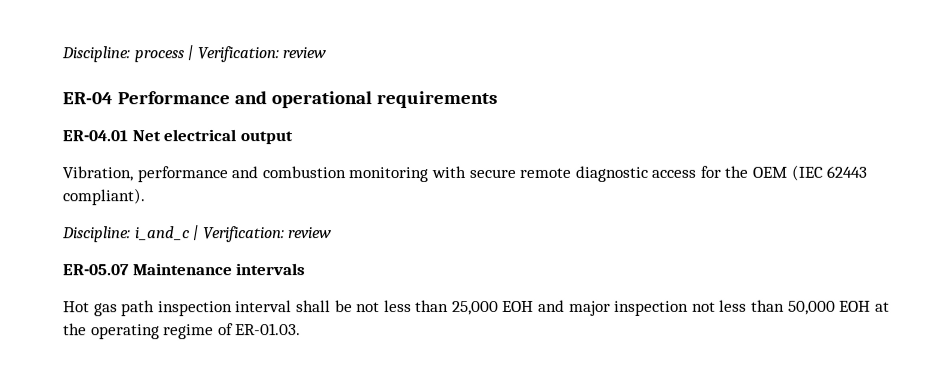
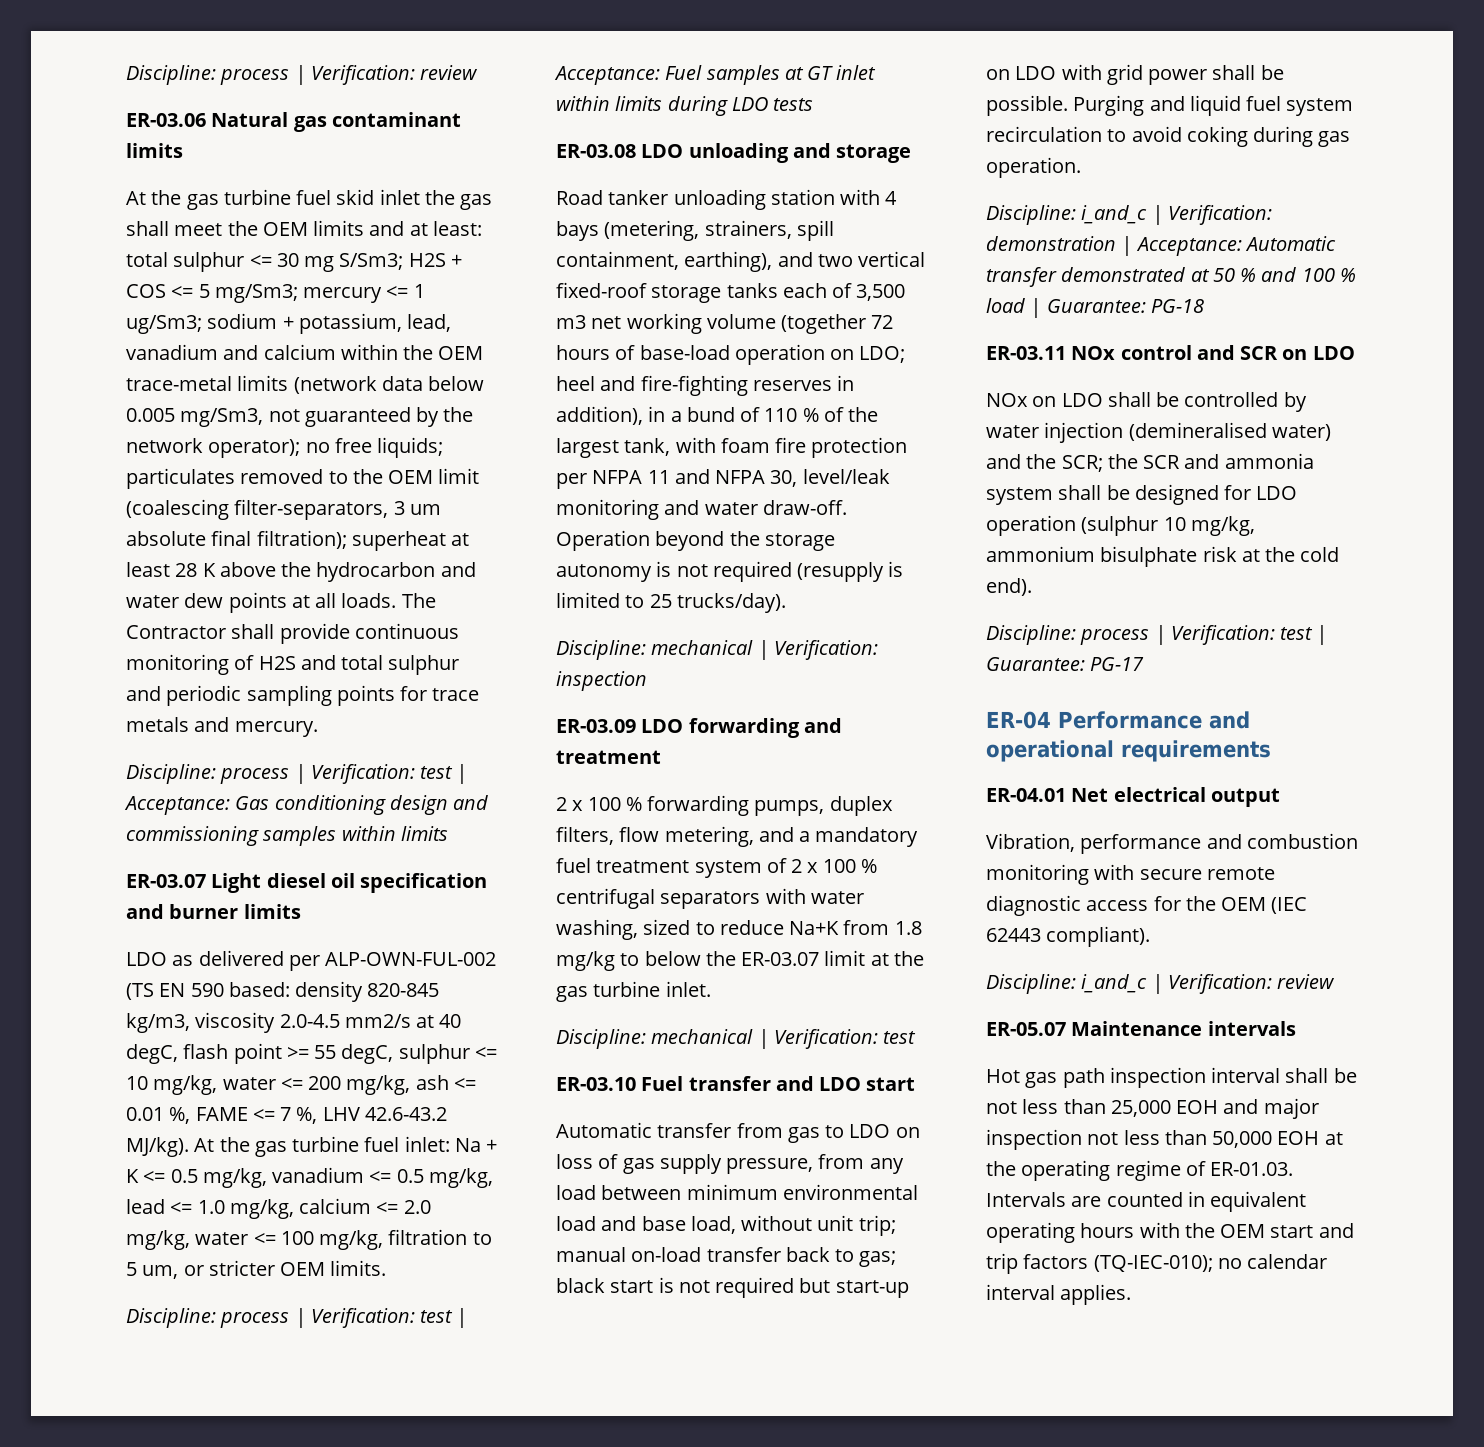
(327, 53) none -> [126,112,461,132] [126,143,183,158] [126,189,493,210] [126,220,482,236] [126,252,462,272] [126,284,425,303] [126,313,452,334] [126,344,484,360] [126,375,485,394] [126,407,474,427] [126,437,444,458] [126,468,480,489] [126,499,441,520] [126,530,470,551] [126,562,476,582] [126,592,436,613] [126,623,459,644] [126,654,460,675] [126,685,480,706] [126,717,318,737] [126,764,468,784] [124,795,489,815] [126,826,448,846] [126,873,488,893] [126,904,301,919] [126,950,497,971] [126,981,440,1002] [126,1012,462,1033] [126,1043,497,1064] [126,1075,476,1095] [126,1107,447,1124] [126,1136,498,1157] [126,1167,493,1188] [126,1198,431,1219] [126,1229,492,1250] [126,1260,387,1279] [126,1308,468,1328] [554,65,877,85] [556,96,814,116] [556,143,912,163] [556,189,898,210] [556,220,834,241] [556,251,926,272] [556,282,906,303] [556,313,894,334] [556,344,906,365] [556,375,855,396] [556,406,879,425] [556,437,908,458] [556,469,890,489] [556,499,847,520] [556,530,835,551] [556,561,904,582] [556,592,786,613] [556,640,878,660] [556,671,647,691] [556,718,842,738] [556,750,661,764] [556,795,893,816] [556,826,919,847] [556,858,877,878] [556,888,864,909] [556,919,922,940] [556,950,924,971] [556,981,711,1002] [556,1029,917,1049] [556,1076,916,1091] [556,1122,920,1143] [556,1154,904,1174] [556,1184,918,1200] [556,1215,896,1236] [556,1247,897,1267] [556,1277,909,1298] [986,64,1284,85] [986,95,1354,116] [986,126,1351,147] [986,157,1081,178] [986,205,1272,225] [986,236,1336,256] [986,267,1356,287] [986,298,1204,318] [986,345,1355,360] [986,392,1307,412] [986,422,1331,443] [986,453,1314,472] [986,484,1298,505] [986,515,1255,536] [986,546,1340,567] [986,578,1032,596] [986,625,1328,645] [986,657,1145,671] // ER-03.06 Natural gas contaminant limits // At the gas turbine fuel skid inlet the gas shall meet the OEM limits and at least: total sulphur <= 30 mg S/Sm3; H2S + COS <= 5 mg/Sm3; mercury <= 1 ug/Sm3; sodium + potassium, lead, vanadium and calcium within the OEM trace-metal limits (network data below 0.005 mg/Sm3, not guaranteed by the network operator); no free liquids; particulates removed to the OEM limit (coalescing filter-separators, 3 um absolute final filtration); superheat at least 28 K above the hydrocarbon and water dew points at all loads. The Contractor shall provide continuous monitoring of H2S and total sulphur and periodic sampling points for trace metals and mercury. // Discipline: process | Verification: test | Acceptance: Gas conditioning design and commissioning samples within limits // ER-03.07 Light diesel oil specification and burner limits // LDO as delivered per ALP-OWN-FUL-002 (TS EN 590 based: density 820-845 kg/m3, viscosity 2.0-4.5 mm2/s at 40 degC, flash point >= 55 degC, sulphur <= 10 mg/kg, water <= 200 mg/kg, ash <= 0.01 %, FAME <= 7 %, LHV 42.6-43.2 MJ/kg). At the gas turbine fuel inlet: Na + K <= 0.5 mg/kg, vanadium <= 0.5 mg/kg, lead <= 1.0 mg/kg, calcium <= 2.0 mg/kg, water <= 100 mg/kg, filtration to 5 um, or stricter OEM limits. // Discipline: process | Verification: test | Acceptance: Fuel samples at GT inlet within limits during LDO tests // ER-03.08 LDO unloading and storage // Road tanker unloading station with 4 bays (metering, strainers, spill containment, earthing), and two vertical fixed-roof storage tanks each of 3,500 m3 net working volume (together 72 hours of base-load operation on LDO; heel and fire-fighting reserves in addition), in a bund of 110 % of the largest tank, with foam fire protection per NFPA 11 and NFPA 30, level/leak monitoring and water draw-off. Operation beyond the storage autonomy is not required (resupply is limited to 25 trucks/day). // Discipline: mechanical | Verification: inspection // ER-03.09 LDO forwarding and treatment // 2 x 100 % forwarding pumps, duplex filters, flow metering, and a mandatory fuel treatment system of 2 x 100 % centrifugal separators with water washing, sized to reduce Na+K from 1.8 mg/kg to below the ER-03.07 limit at the gas turbine inlet. // Discipline: mechanical | Verification: test // ER-03.10 Fuel transfer and LDO start // Automatic transfer from gas to LDO on loss of gas supply pressure, from any load between minimum environmental load and base load, without unit trip; manual on-load transfer back to gas; black start is not required but start-up on LDO with grid power shall be possible. Purging and liquid fuel system recirculation to avoid coking during gas operation. // Discipline: i_and_c | Verification: demonstration | Acceptance: Automatic transfer demonstrated at 50 % and 100 % load | Guarantee: PG-18 // ER-03.11 NOx control and SCR on LDO // NOx on LDO shall be controlled by water injection (demineralised water) and the SCR; the SCR and ammonia system shall be designed for LDO operation (sulphur 10 mg/kg, ammonium bisulphate risk at the cold end). // Discipline: process | Verification: test | Guarantee: PG-17
(302, 329) none -> [986,1191,1307,1212] [986,1222,1354,1243] [986,1253,1328,1274] [986,1284,1132,1305] Intervals are counted in equivalent operating hours with the OEM start and trip factors (TQ-IEC-010); no calendar interval applies.

